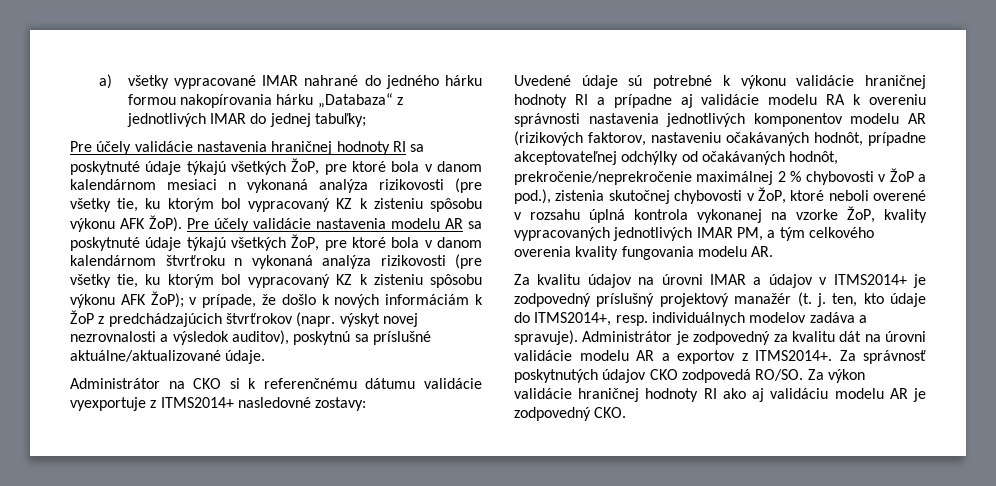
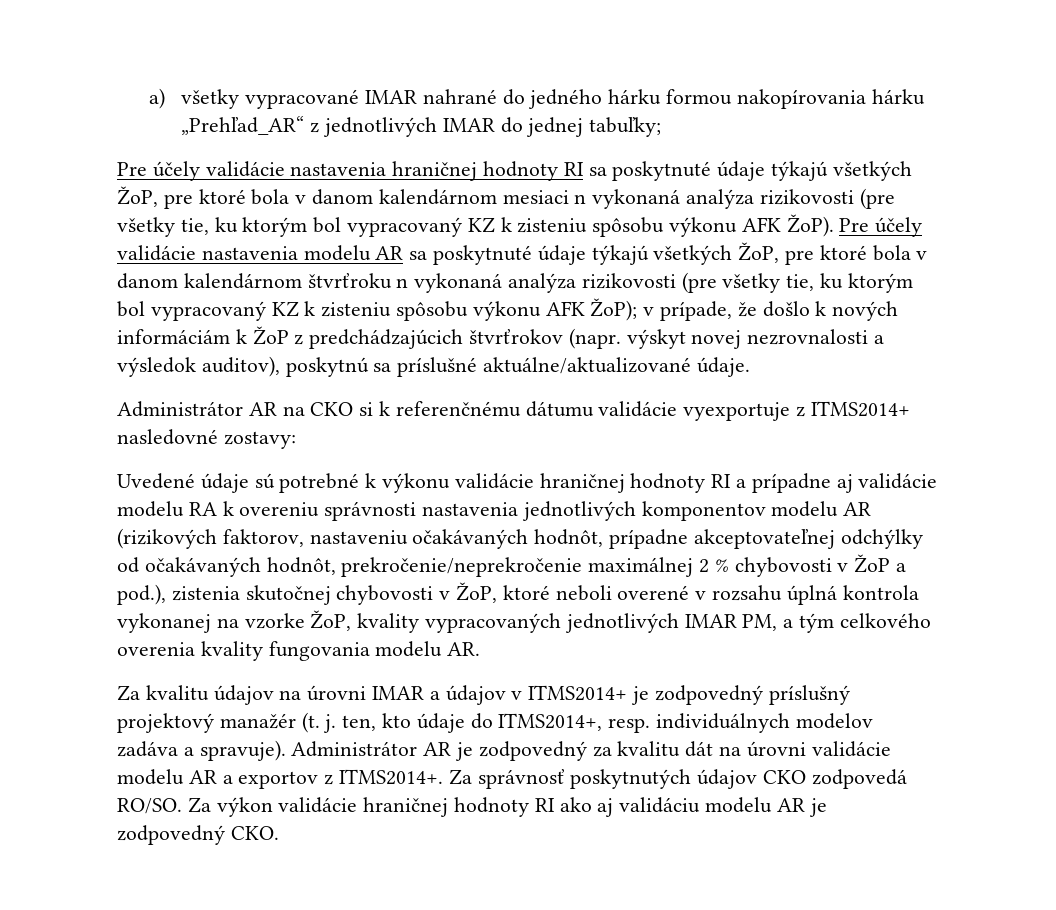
[317,93,393,108] „Databaza“ -> [181,116,305,135] „Prehľad_AR“
(160, 383) none -> [248,402,277,416] AR
(673, 336) none -> [423,742,452,756] AR

